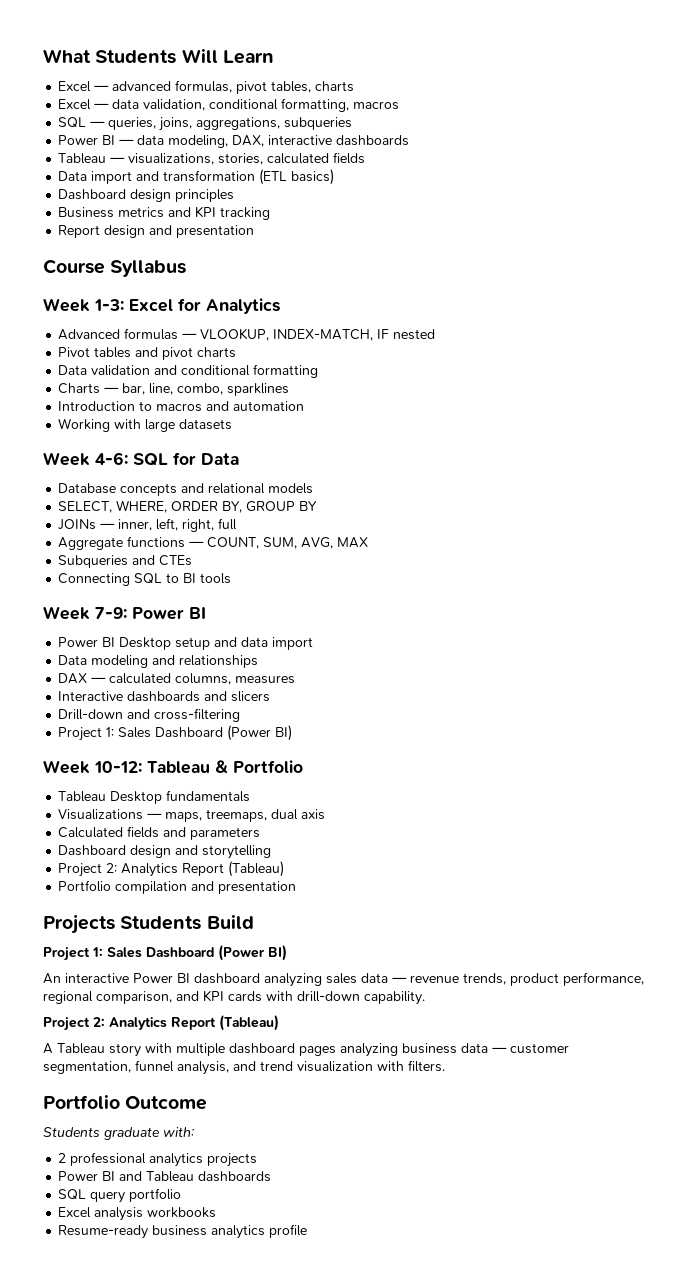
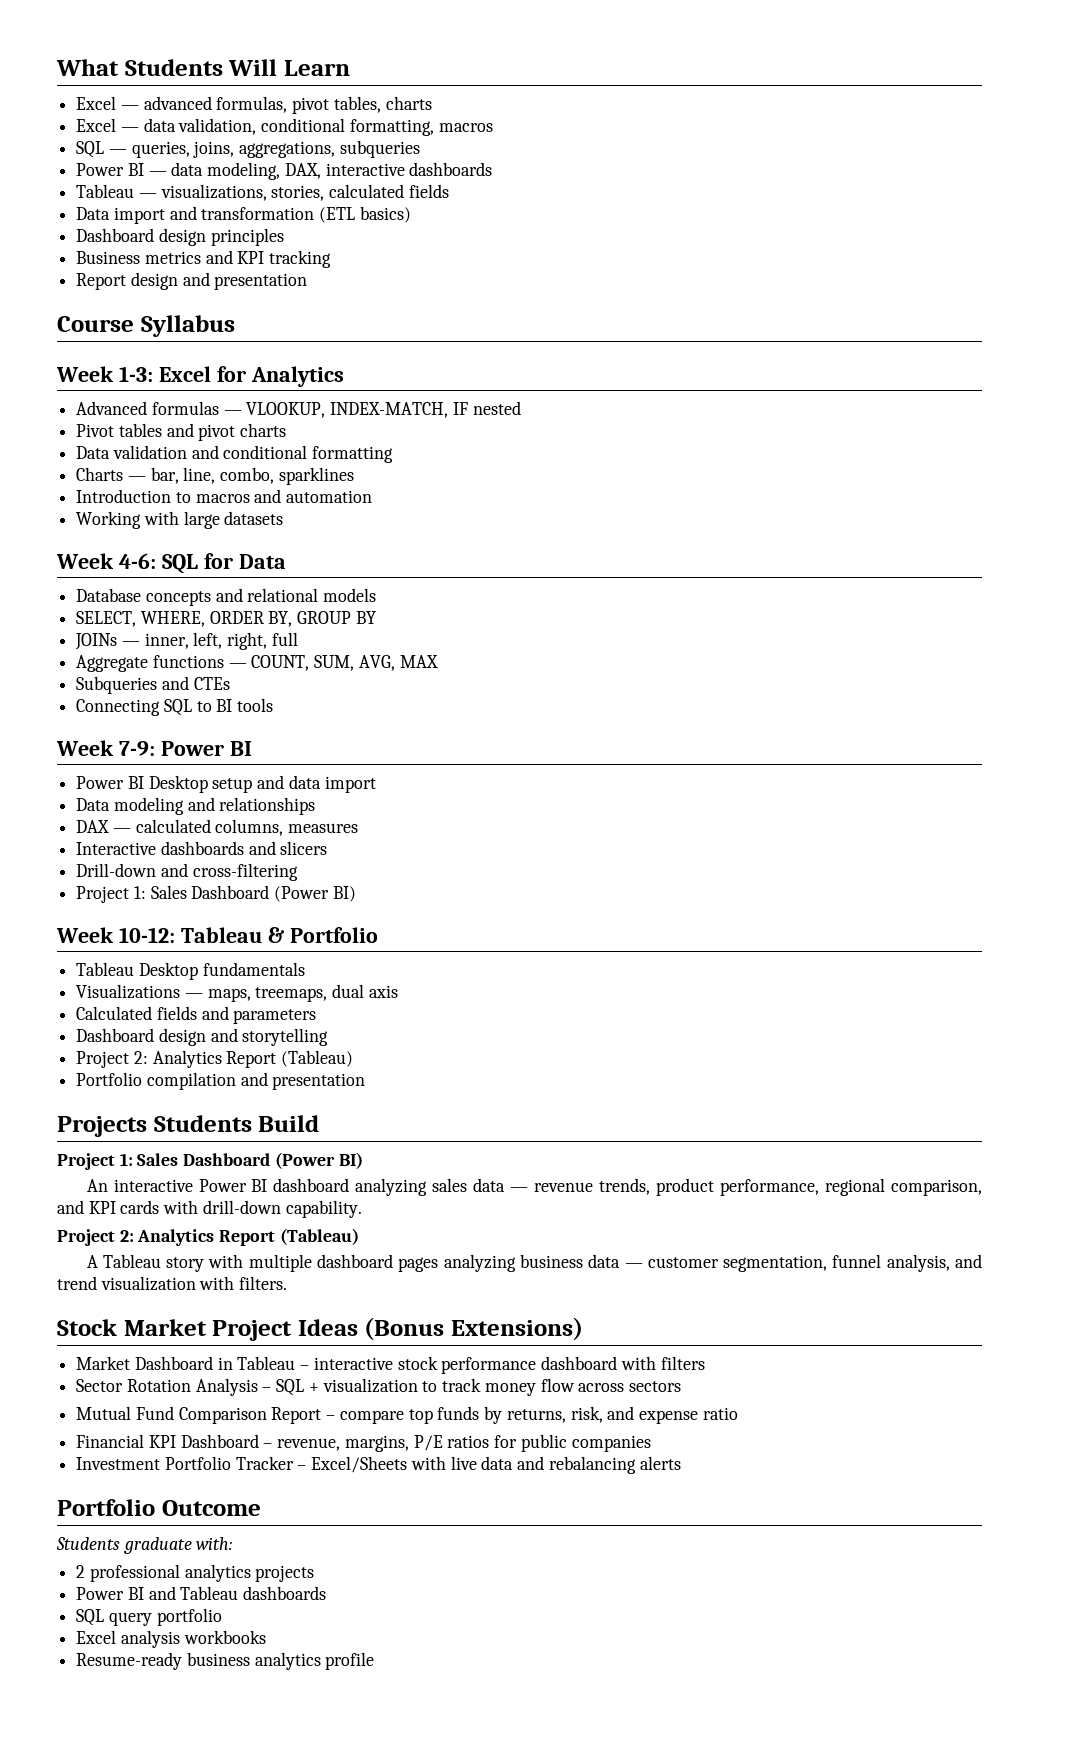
(445, 1066) none -> [57,1317,584,1341] [76,1356,705,1374] [76,1378,681,1396] [76,1406,738,1424] [76,1434,651,1452] [76,1456,681,1474] // Stock Market Project Ideas (Bonus Extensions) // Market Dashboard in Tableau – interactive stock performance dashboard with filters // Sector Rotation Analysis – SQL + visualization to track money flow across sectors // Mutual Fund Comparison Report – compare top funds by returns, risk, and expense ratio // Financial KPI Dashboard – revenue, margins, P/E ratios for public companies // Investment Portfolio Tracker – Excel/Sheets with live data and rebalancing alerts

